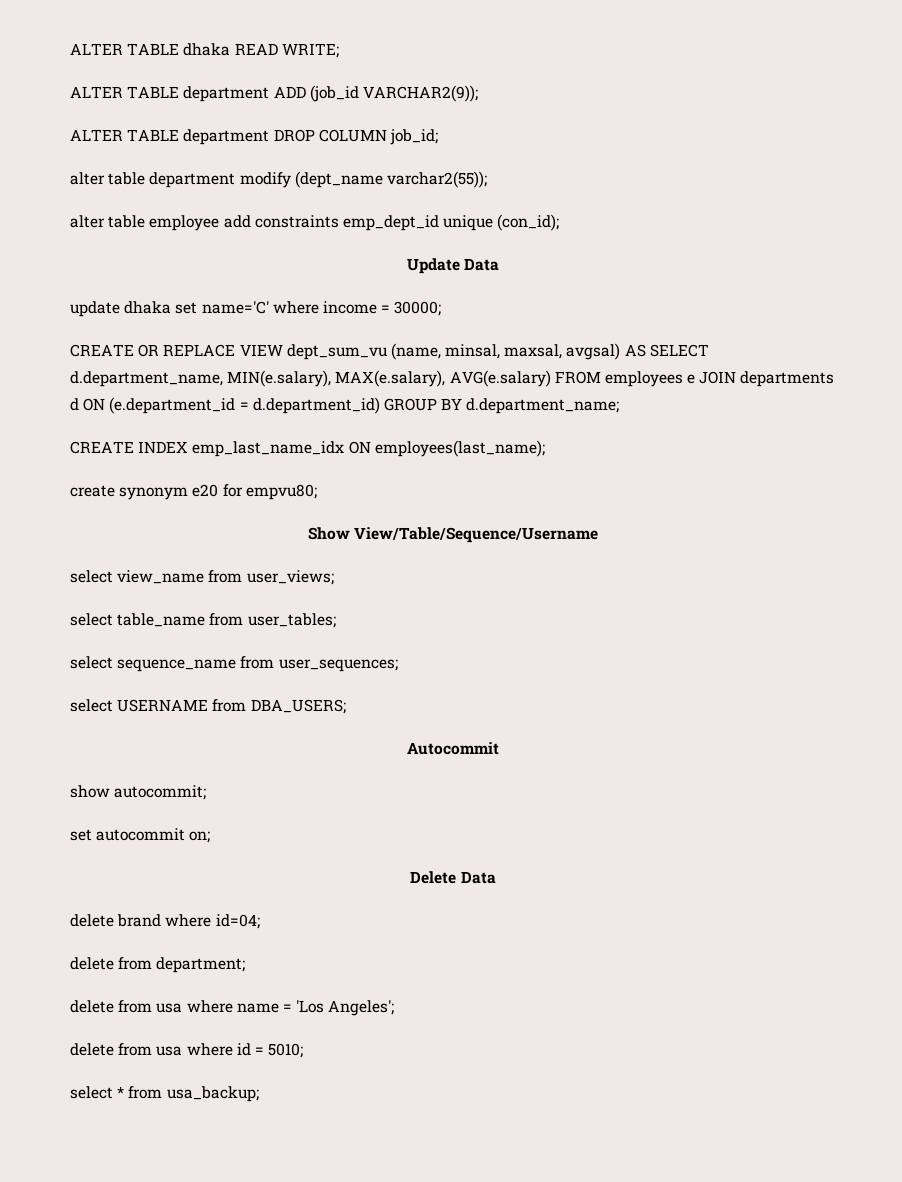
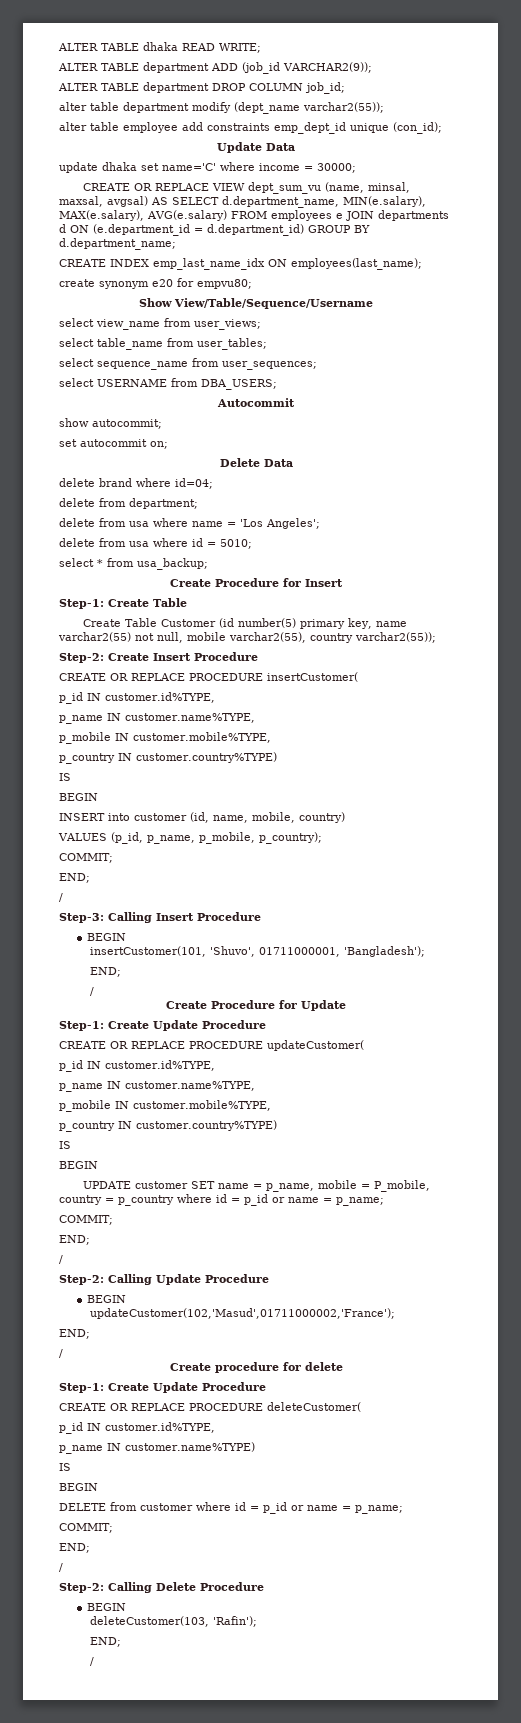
(259, 1094) none -> [170,578,343,587] [59,598,187,609] [82,618,407,629] [58,632,436,643] [59,652,258,663] [59,672,358,682] [59,692,215,704] [59,713,255,724] [59,732,271,744] [59,752,277,764] [59,773,71,781] [59,793,98,801] [59,812,345,823] [58,832,322,844] [59,853,113,863] [59,873,90,883] [59,893,63,902] [59,912,261,923] [86,933,126,941] [89,946,425,957] [89,967,121,977] [89,987,94,996] [166,1000,346,1011] [59,1020,266,1031] [59,1040,364,1051] [59,1060,215,1072] [59,1081,255,1092] [59,1100,271,1112] [59,1120,277,1132] [59,1141,71,1149] [59,1161,98,1169] [82,1180,430,1192] [59,1194,384,1206] [59,1215,113,1225] [59,1235,90,1245] [59,1255,63,1264] [59,1274,269,1285] [86,1295,126,1303] [89,1308,395,1319] [59,1329,90,1339] [59,1349,63,1358] [169,1362,343,1373] [59,1382,266,1393] [59,1402,361,1412] [59,1422,215,1434] [59,1442,255,1454] [59,1463,71,1471] [59,1483,98,1491] [59,1502,403,1514] [59,1523,113,1533] [59,1543,90,1553] [59,1563,63,1572] [59,1582,264,1593] [86,1603,126,1611] [89,1616,257,1627] [89,1637,121,1647] [89,1657,94,1666] // Create Procedure for Insert // Step-1: Create Table // Create Table Customer (id number(5) primary key, name varchar2(55) not null, mobile varchar2(55), country varchar2(55)); // Step-2: Create Insert Procedure // CREATE OR REPLACE PROCEDURE insertCustomer( // p_id IN customer.id%TYPE, // p_name IN customer.name%TYPE, // p_mobile IN customer.mobile%TYPE, // p_country IN customer.country%TYPE) // IS // BEGIN // INSERT into customer (id, name, mobile, country) // VALUES (p_id, p_name, p_mobile, p_country); // COMMIT; // END; // / // Step-3: Calling Insert Procedure // BEGIN // insertCustomer(101, 'Shuvo', 01711000001, 'Bangladesh'); // END; // / // Create Procedure for Update // Step-1: Create Update Procedure // CREATE OR REPLACE PROCEDURE updateCustomer( // p_id IN customer.id%TYPE, // p_name IN customer.name%TYPE, // p_mobile IN customer.mobile%TYPE, // p_country IN customer.country%TYPE) // IS // BEGIN // UPDATE customer SET name = p_name, mobile = P_mobile, country = p_country where id = p_id or name = p_name; // COMMIT; // END; // / // Step-2: Calling Update Procedure // BEGIN // updateCustomer(102,'Masud',01711000002,'France'); // END; // / // Create procedure for delete // Step-1: Create Update Procedure // CREATE OR REPLACE PROCEDURE deleteCustomer( // p_id IN customer.id%TYPE, // p_name IN customer.name%TYPE) // IS // BEGIN // DELETE from customer where id = p_id or name = p_name; // COMMIT; // END; // / // Step-2: Calling Delete Procedure // BEGIN // deleteCustomer(103, 'Rafin'); // END; // /

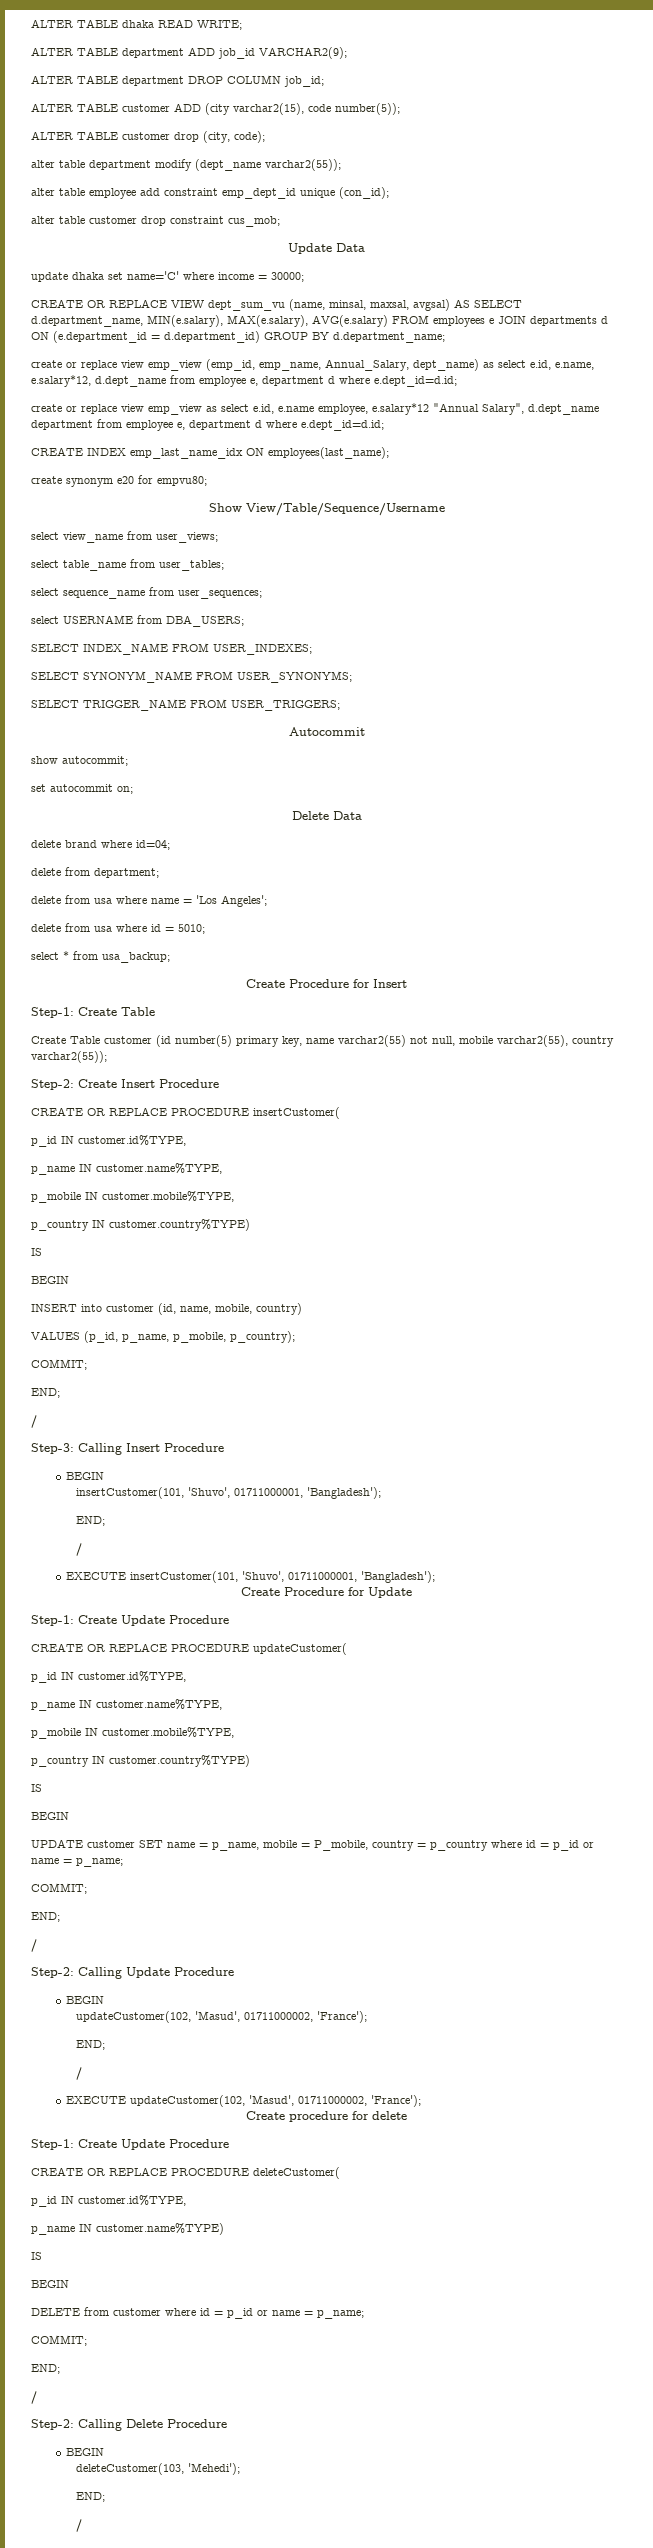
[242,62,372,74] (job_id VARCHAR2(9)); -> [218,47,347,59] job_id VARCHAR2(9);
(345, 88) none -> [31,103,400,115] [31,131,265,143] // ALTER TABLE customer ADD (city varchar2(15), code number(5)); // ALTER TABLE customer drop (city, code);
[207,123,270,131] constraints -> [164,188,218,196] constraint
(442, 128) none -> [31,216,280,227] // alter table customer drop constraint cus_mob;
(176, 244) none -> [31,359,594,371] [31,375,457,387] [31,403,599,415] [31,419,384,431] // create or replace view emp_view (emp_id, emp_name, Annual_Salary, dept_name) as select e.id, e.name, e.salary*12, d.dept_name from employee e, department d where e.dept_id=d.id; // create or replace view emp_view as select e.id, e.name employee, e.salary*12 "Annual Salary", d.dept_name department from employee e, department d where e.dept_id=d.id;
(277, 384) none -> [31,643,312,655] [31,671,352,683] [31,699,340,711] // SELECT INDEX_NAME FROM USER_INDEXES; // SELECT SYNONYM_NAME FROM USER_SYNONYMS; // SELECT TRIGGER_NAME FROM USER_TRIGGERS;
[160,619,216,627] Customer -> [104,1036,152,1044] customer
(94, 991) none -> [66,1571,436,1583] // EXECUTE insertCustomer(101, 'Shuvo', 01711000001, 'Bangladesh');
[89,1308,395,1319] [59,1329,90,1339] [59,1349,63,1358] updateCustomer(102,'Masud',01711000002,'France'); // END; // / -> [76,2011,368,2023] [76,2040,106,2050] [76,2067,83,2080] [66,2095,422,2107] updateCustomer(102, 'Masud', 01711000002, 'France'); // END; // / // EXECUTE updateCustomer(102, 'Masud', 01711000002, 'France');
[212,1616,257,1627] 'Rafin'); -> [188,2463,241,2475] 'Mehedi');

